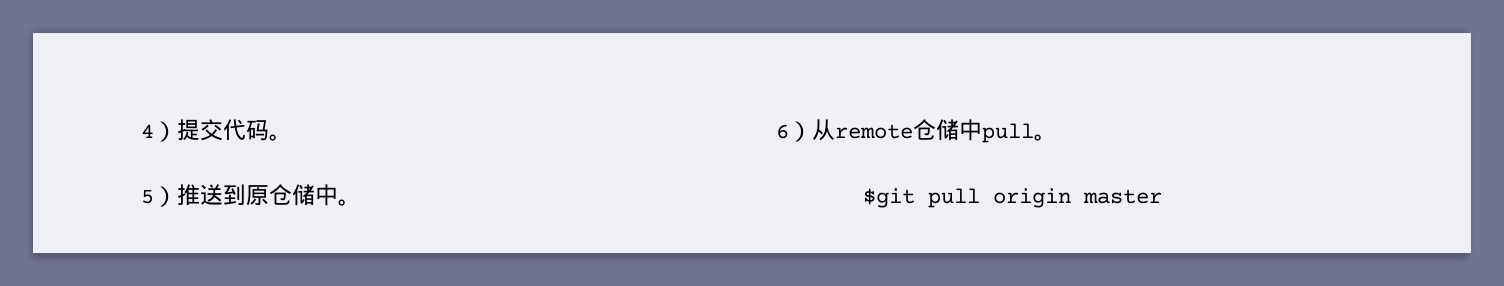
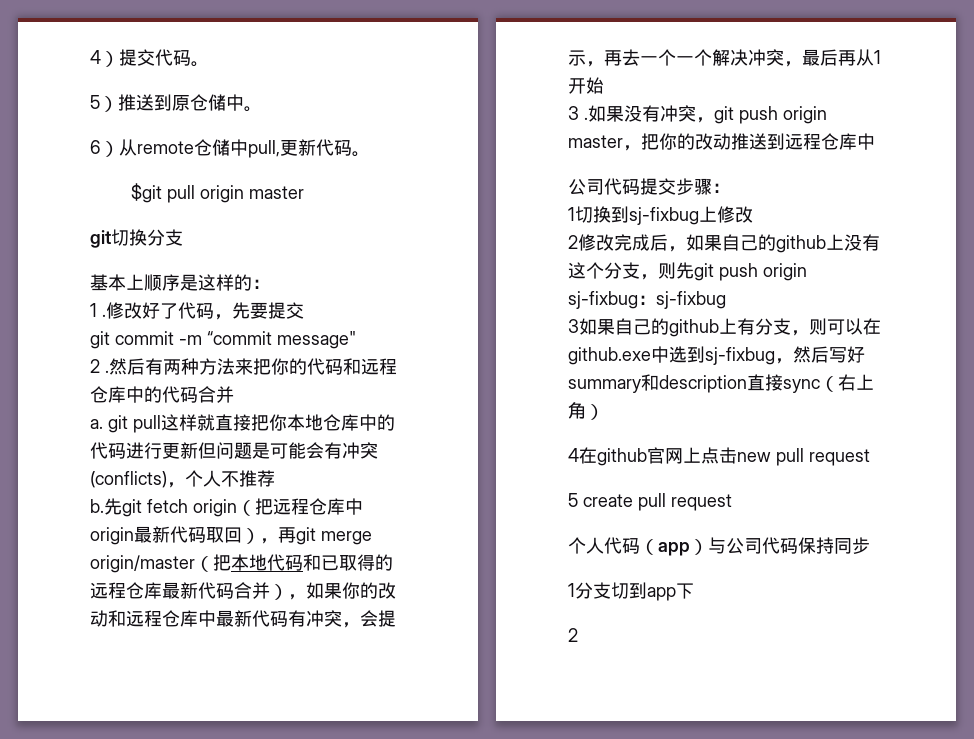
[982,123,1034,143] pull -> [248,139,352,158] pull,更新代码
(1163, 196) none -> [90,229,183,248] [90,274,270,291] [90,302,304,320] [90,331,356,349] [90,358,397,375] [90,386,234,403] [90,414,395,433] [90,442,378,459] [90,470,275,488] [90,498,363,517] [90,526,372,545] [90,554,393,573] [90,582,396,600] [90,610,396,628] [568,49,881,67] [568,77,604,94] [568,105,827,124] [568,133,875,151] [568,178,730,195] [568,206,753,225] [568,234,880,253] [568,262,807,281] [568,291,726,309] [568,318,881,337] [568,346,865,365] [568,374,874,393] [568,402,604,420] [568,447,870,466] [568,493,732,511] [568,537,870,556] [568,582,694,601] [568,628,578,642] // git切换分支 // 基本上顺序是这样的： // 1 .修改好了代码，先要提交 // git commit -m “commit message" // 2 .然后有两种方法来把你的代码和远程仓库中的代码合并 // a. git pull这样就直接把你本地仓库中的代码进行更新但问题是可能会有冲突(conflicts)，个人不推荐 // b.先git fetch origin（把远程仓库中origin最新代码取回），再git merge origin/master（把本地代码和已取得的远程仓库最新代码合并），如果你的改动和远程仓库中最新代码有冲突，会提示，再去一个一个解决冲突，最后再从1开始 // 3 .如果没有冲突，git push origin master，把你的改动推送到远程仓库中 // 公司代码提交步骤： // 1切换到sj-fixbug上修改 // 2修改完成后，如果自己的github上没有这个分支，则先git push origin sj-fixbug：sj-fixbug // 3如果自己的github上有分支，则可以在github.exe中选到sj-fixbug，然后写好summary和description直接sync（右上角） // 4在github官网上点击new pull request // 5 create pull request // 个人代码（app）与公司代码保持同步 // 1分支切到app下 // 2

